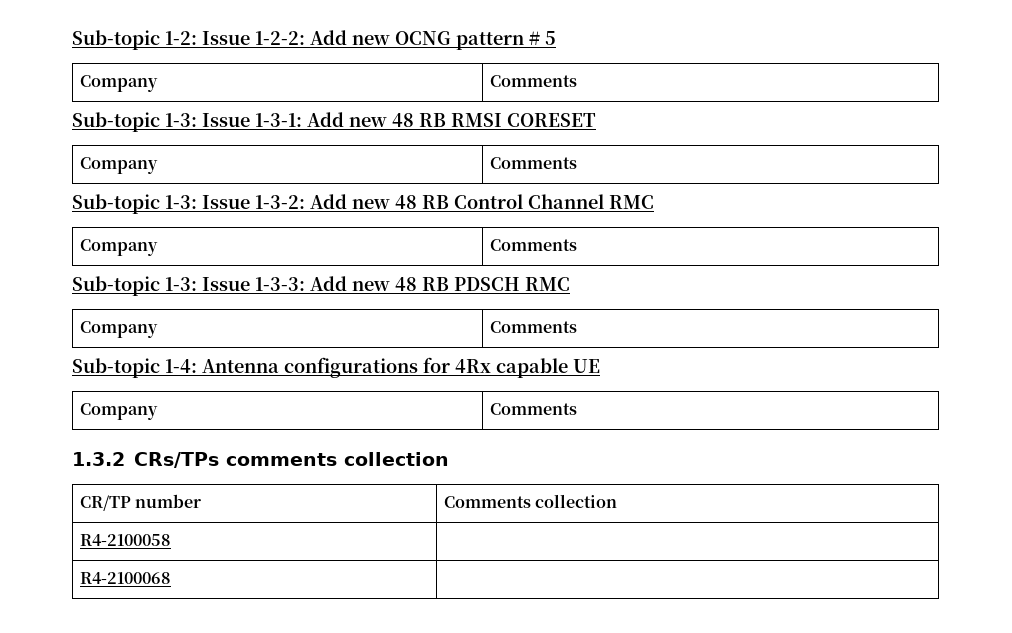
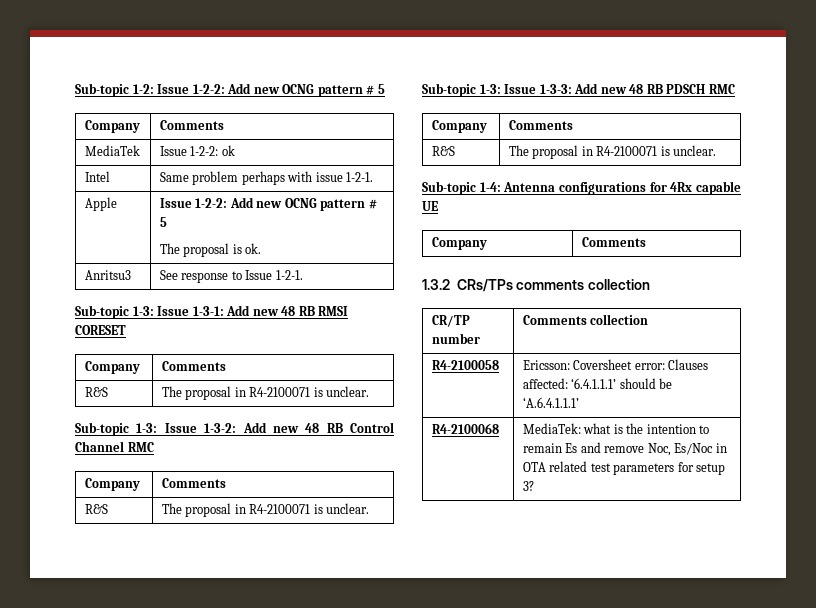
(577, 81) none -> [84,145,140,156] [159,145,235,156] [84,171,110,182] [159,171,374,185] [84,197,117,211] [159,197,377,211] [159,217,167,227] [159,243,262,257] [84,270,131,280] [159,270,303,283] // MediaTek | Issue 1-2-2: ok // Intel | Same problem perhaps with issue 1-2-1. // Apple | Issue 1-2-2: Add new OCNG pattern # 5 // The proposal is ok. // Anritsu3 | See response to Issue 1-2-1.
(577, 163) none -> [84,387,108,397] [161,386,370,400] // R&S | The proposal in R4-2100071 is unclear.
(577, 245) none -> [84,504,108,514] [161,503,370,517] // R&S | The proposal in R4-2100071 is unclear.
(577, 327) none -> [431,146,455,156] [508,145,717,159] // R&S | The proposal in R4-2100071 is unclear.
[79,572,171,584] // R4-2100068 | -> [522,359,709,370] [522,378,673,389] [522,397,579,408] [431,423,499,434] [522,423,710,434] [522,442,727,456] [522,461,726,475] [522,481,534,491] Ericsson: Coversheet error: Clauses affected: ‘6.4.1.1.1’ should be ‘A.6.4.1.1.1’ // R4-2100068 | MediaTek: what is the intention to remain Es and remove Noc, Es/Noc in OTA related test parameters for setup 3?

